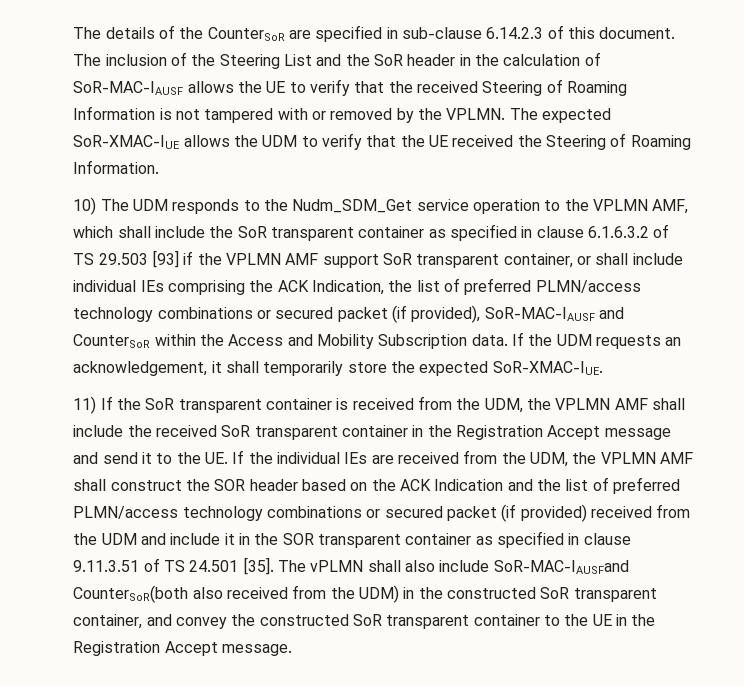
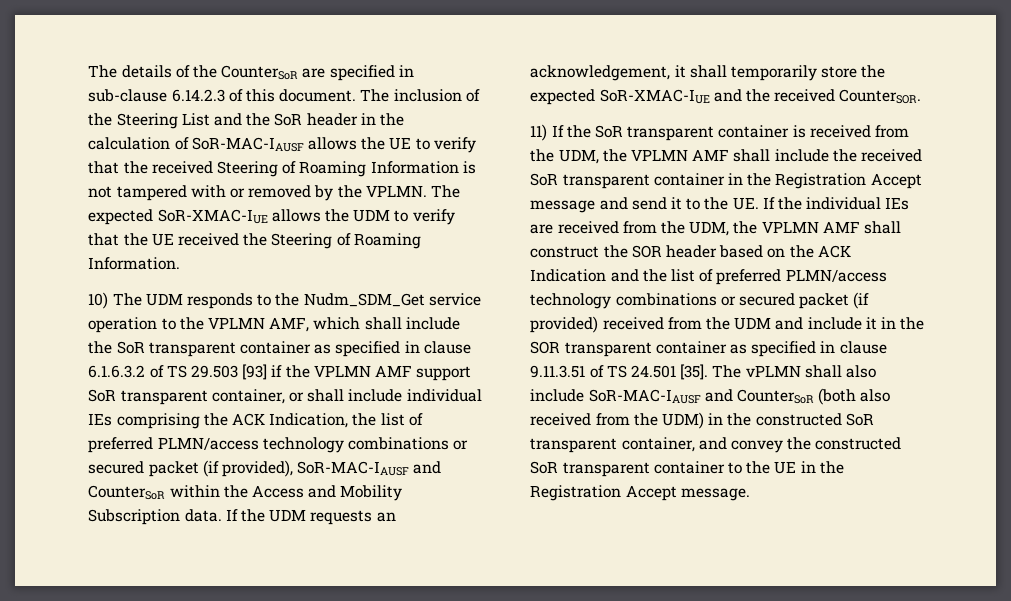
[492,361,603,375] SoR-XMAC-IUE. -> [599,89,922,104] SoR-XMAC-IUE and the received CounterSOR.
[493,560,629,574] [73,585,189,603] SoR-MAC-IAUSFand CounterSoR(both -> [588,388,857,405] SoR-MAC-IAUSF and CounterSoR (both

